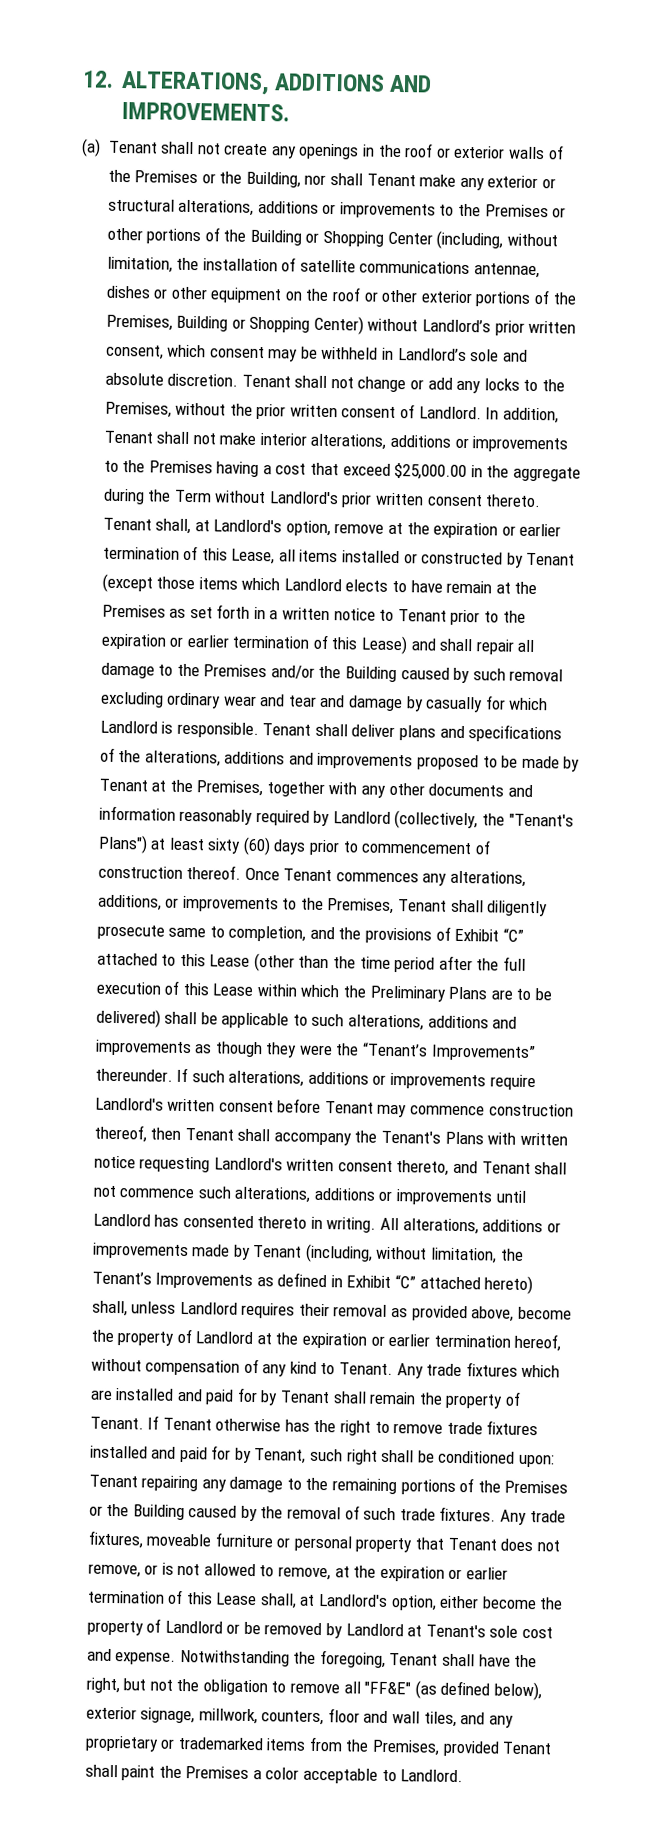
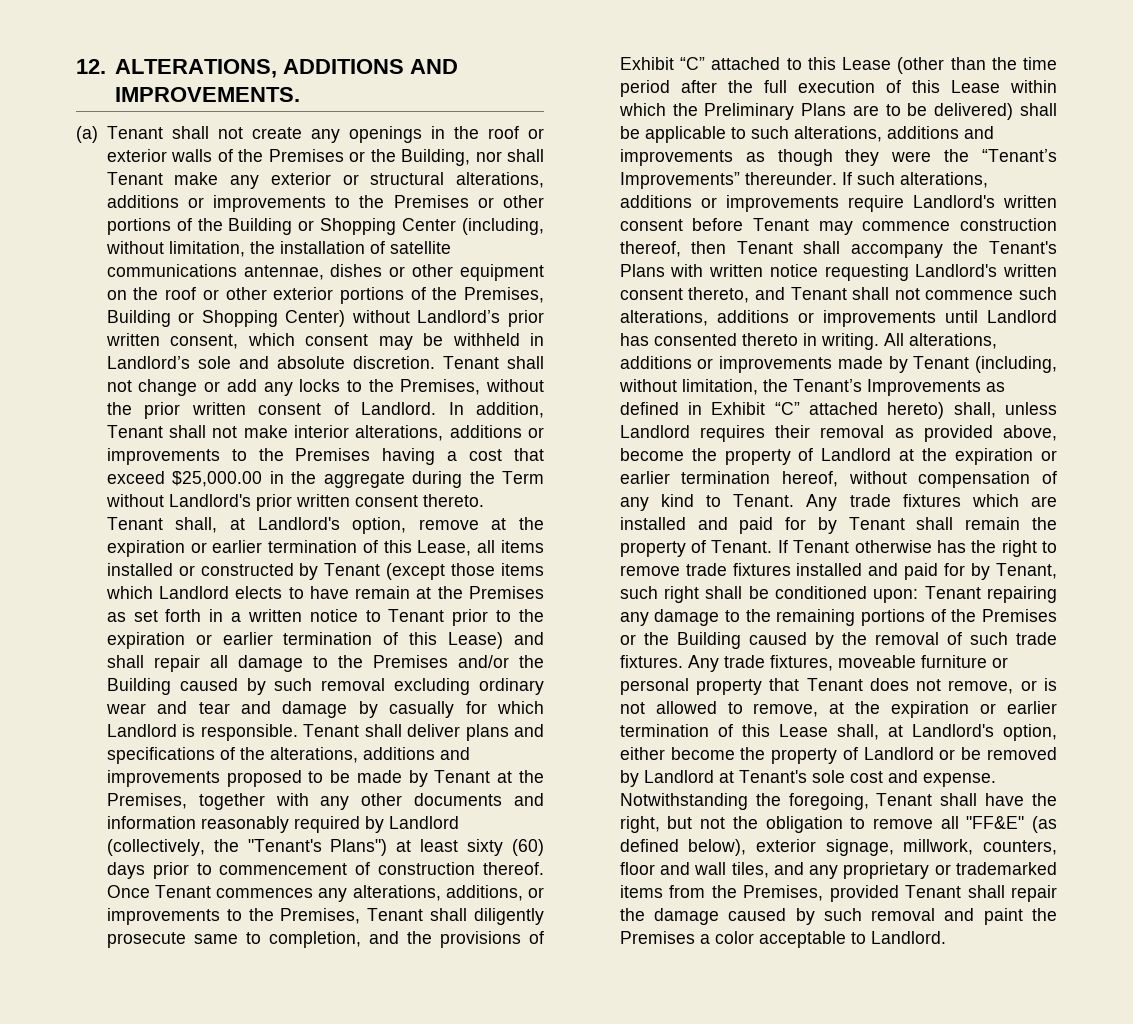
(118, 1771) none -> [1011,885,1057,902] [619,908,975,925] repair the damage caused by such removal and

